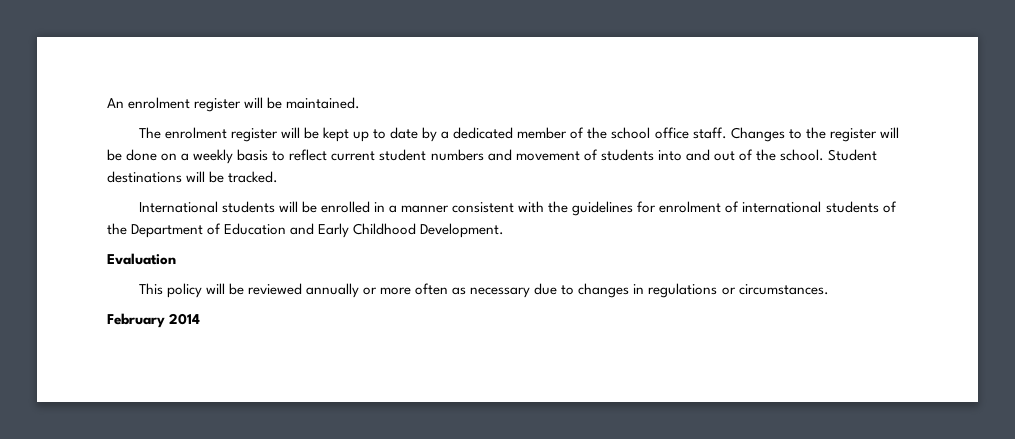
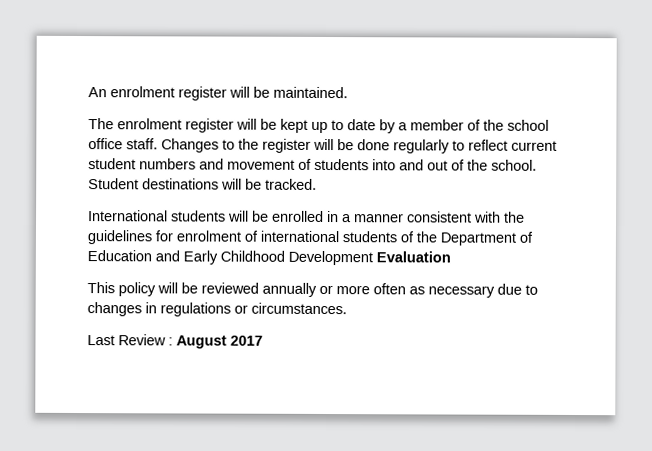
[453,127,514,139] dedicated -> (408, 126) none
[161,149,269,164] on a weekly basis -> [393,139,450,154] regularly
[420,223,505,238] Development. // -> [288,250,373,266] Development
[107,313,201,328] February 2014 -> [87,334,263,349] Last Review : August 2017

